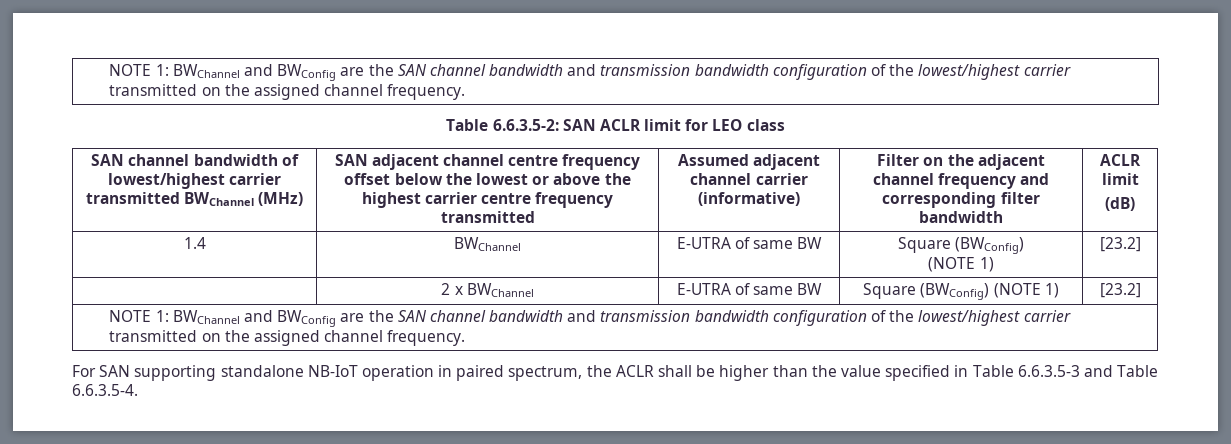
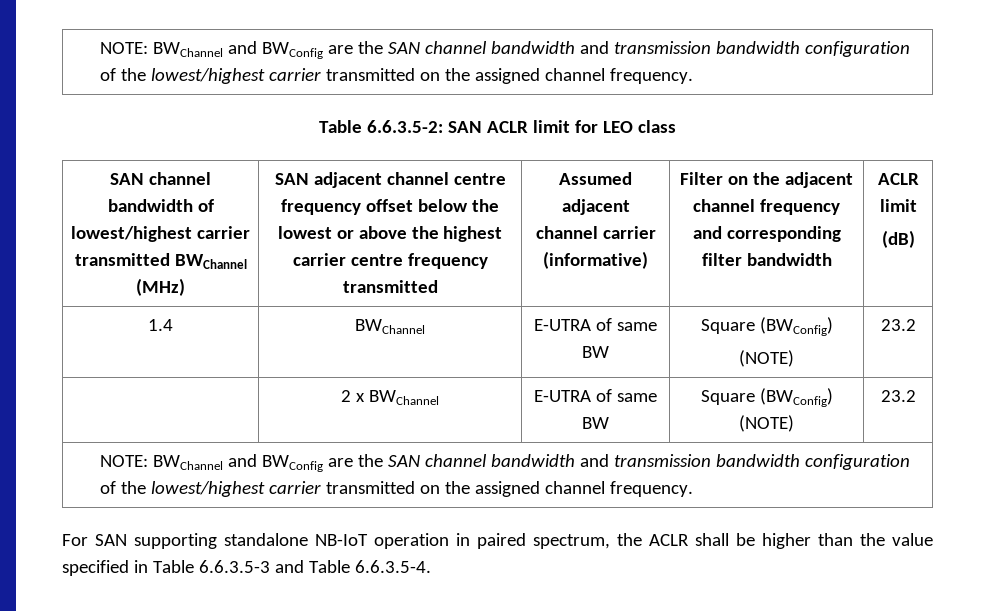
[109,64,169,76] NOTE 1: -> [99,42,148,54] NOTE:
[928,257,994,272] [1099,237,1141,252] (NOTE 1) | [23.2] -> [739,350,794,367] [880,319,916,331] (NOTE) | 23.2
[993,283,1059,298] [1099,283,1141,298] [109,310,169,322] (NOTE 1) | [23.2] // NOTE 1: -> [739,415,794,432] [880,390,916,402] [99,455,148,467] (NOTE) | 23.2 // NOTE:

